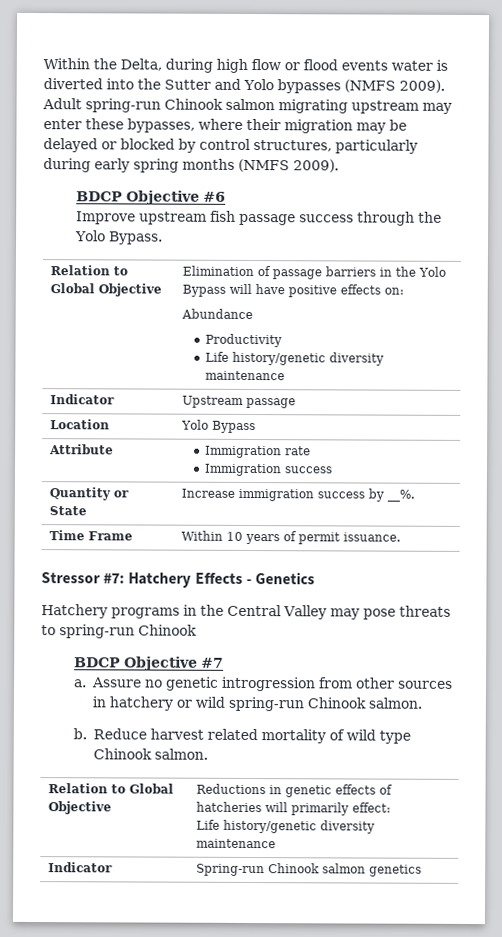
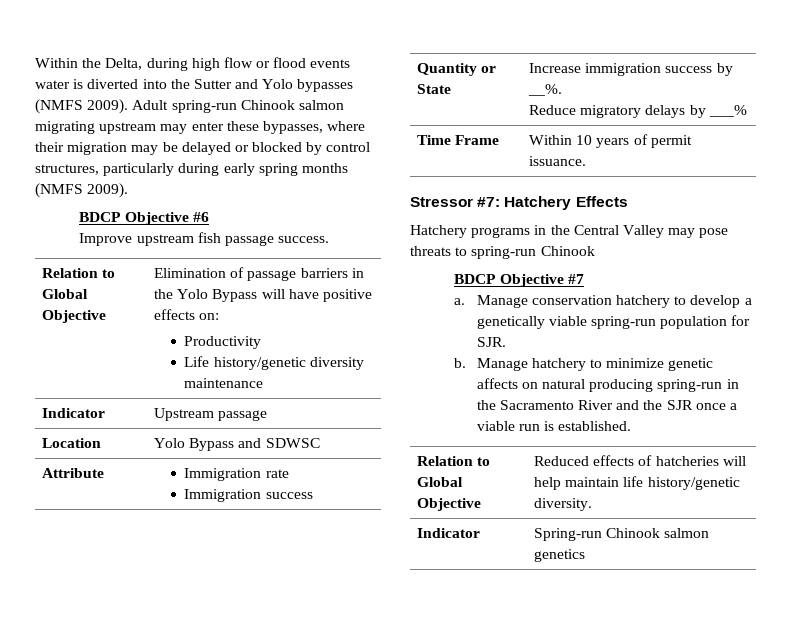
[298,211,442,226] [74,230,163,245] success through the Yolo Bypass. -> [278,236,330,243] success.
[180,308,253,320] // Abundance -> (220, 316) none
(256, 427) none -> [238,438,320,448] and SDWSC
(415, 495) none -> [529,105,747,118] // Reduce migratory delays by ___%
[245,572,315,585] - Genetics -> (628, 201) none
[91,676,453,692] [91,696,422,712] [72,728,411,744] [92,748,208,760] [47,783,174,794] [47,801,112,815] [195,783,332,798] Assure no genetic introgression from other sources in hatchery or wild spring-run Chinook salmon. // b. Reduce harvest related mortality of wild type Chinook salmon. // Relation to Global Objective | Reductions in genetic -> [476,295,752,308] [476,315,751,329] [476,337,506,347] [454,358,714,371] [476,378,739,392] [476,400,737,410] [476,421,632,431] [417,456,491,466] [417,477,464,487] [417,498,482,511] [534,456,590,466] Manage conservation hatchery to develop a genetically viable spring-run population for SJR. // b. Manage hatchery to minimize genetic affects on natural producing spring-run in the Sacramento River and the SJR once a viable run is established. // Relation to Global Objective | Reduced
[290,802,391,816] [195,819,375,834] [195,838,276,849] primarily effect: // Life history/genetic diversity maintenance -> [534,476,740,490] [534,498,593,511] help maintain life history/genetic diversity.

